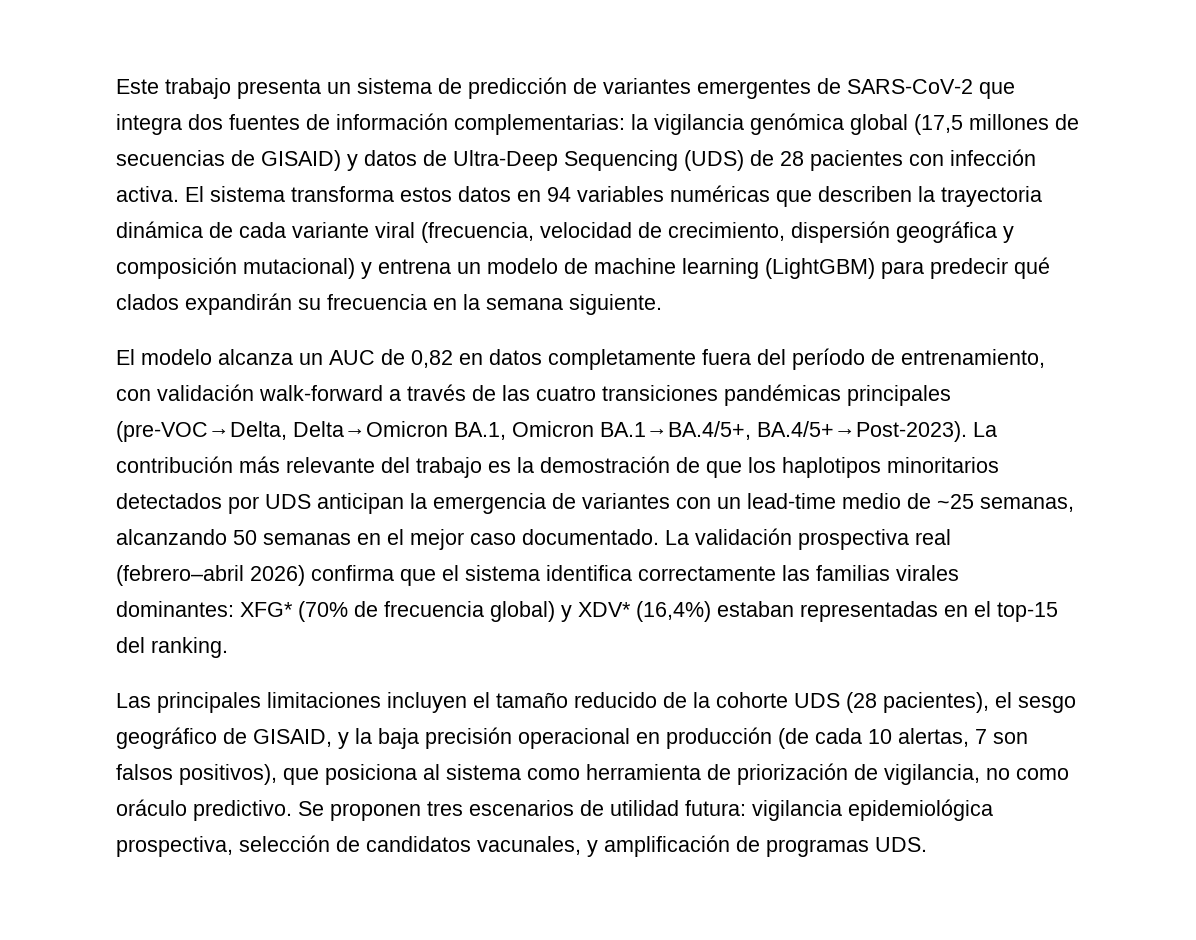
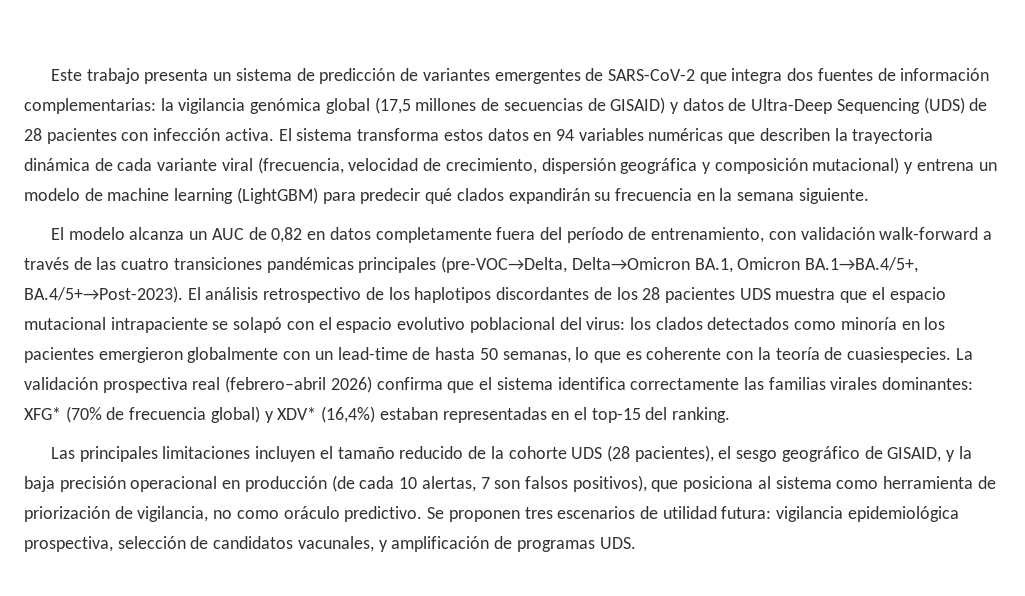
[973,422,997,437] [116,456,999,478] [116,493,1074,514] [116,529,659,550] La contribución más relevante del trabajo es la demostración de que los haplotipos minoritarios detectados por UDS anticipan la emergencia de variantes con un lead-time medio de ~25 semanas, alcanzando 50 semanas en el mejor caso documentado. -> [187,287,946,303] [24,317,946,333] [24,347,952,363] El análisis retrospectivo de los haplotipos discordantes de los 28 pacientes UDS muestra que el espacio mutacional intrapaciente se solapó con el espacio evolutivo poblacional del virus: los clados detectados como minoría en los pacientes emergieron globalmente con un lead-time de hasta 50 semanas, lo que es coherente con la teoría de cuasiespecies.

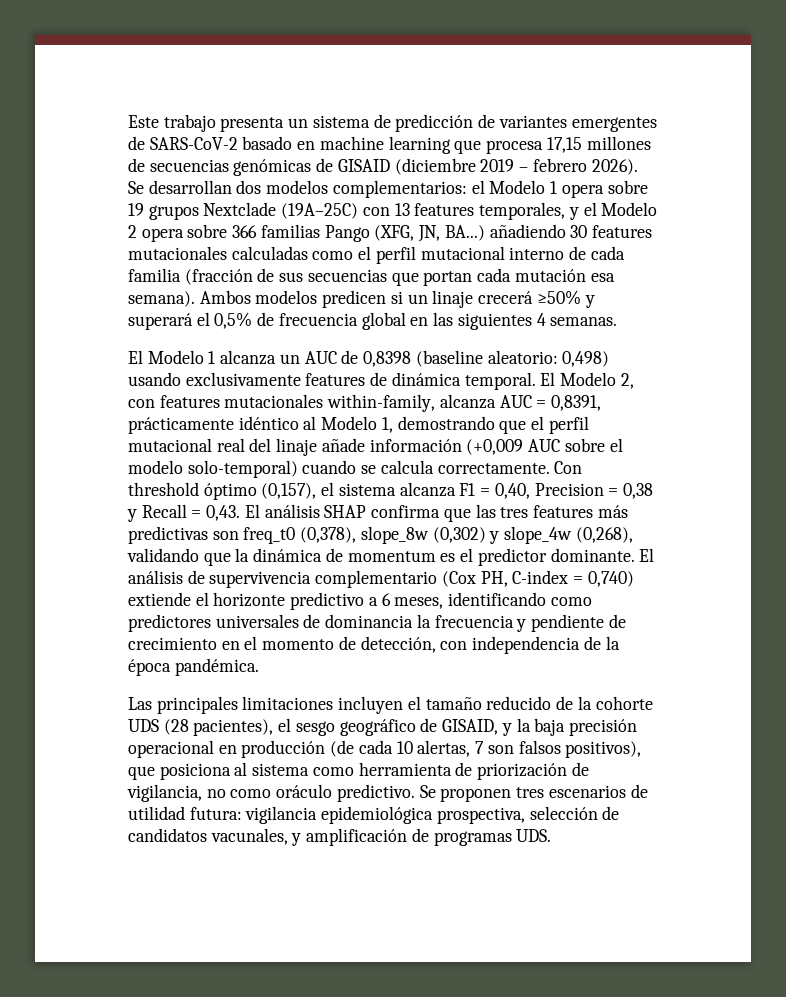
[699,68,990,84] [24,97,988,114] [24,128,934,144] [24,157,997,174] [24,187,869,204] [51,227,125,240] que integra dos fuentes de información complementarias: la vigilancia genómica global (17,5 millones de secuencias de GISAID) y datos de Ultra-Deep Sequencing (UDS) de 28 pacientes con infección activa. El sistema transforma estos datos en 94 variables numéricas que describen la trayectoria dinámica de cada variante viral (frecuencia, velocidad de crecimiento, dispersión geográfica y composición mutacional) y entrena un modelo de machine learning (LightGBM) para predecir qué clados expandirán su frecuencia en la semana siguiente. // El modelo -> [242,136,651,154] [128,158,638,176] [128,180,648,198] [128,202,658,220] [128,224,652,242] [128,246,625,264] [128,268,615,286] [128,290,595,308] [128,312,618,330] [128,350,216,364] basado en machine learning que procesa 17,15 millones de secuencias genómicas de GISAID (diciembre 2019 – febrero 2026). Se desarrollan dos modelos complementarios: el Modelo 1 opera sobre 19 grupos Nextclade (19A–25C) con 13 features temporales, y el Modelo 2 opera sobre 366 familias Pango (XFG, JN, BA...) añadiendo 30 features mutacionales calculadas como el perfil mutacional interno de cada familia (fracción de sus secuencias que portan cada mutación esa semana). Ambos modelos predicen si un linaje crecerá ≥50% y superará el 0,5% de frecuencia global en las siguientes 4 semanas. // El Modelo 1
[271,227,993,243] [24,256,918,273] [24,286,946,303] [24,317,946,333] [24,347,973,363] [24,376,974,393] [24,406,731,423] 0,82 en datos completamente fuera del período de entrenamiento, con validación walk-forward a través de las cuatro transiciones pandémicas principales (pre-VOC→Delta, Delta→Omicron BA.1, Omicron BA.1→BA.4/5+, BA.4/5+→Post-2023). El análisis retrospectivo de los haplotipos discordantes de los 28 pacientes UDS muestra que el espacio mutacional intrapaciente se solapó con el espacio evolutivo poblacional del virus: los clados detectados como minoría en los pacientes emergieron globalmente con un lead-time de hasta 50 semanas, lo que es coherente con la teoría de cuasiespecies. La validación prospectiva real (febrero–abril 2026) confirma que el sistema identifica correctamente las familias virales dominantes: XFG* (70% de frecuencia global) y XDV* (16,4%) estaban representadas en el top-15 del ranking. -> [363,350,610,367] [128,372,634,390] [128,394,602,412] [128,416,589,434] [128,438,623,456] [128,460,583,478] [128,482,653,500] [127,504,628,522] [128,526,633,544] [127,548,655,566] [128,570,634,588] [128,592,592,610] [128,614,626,632] [128,636,620,654] [128,658,259,676] 0,8398 (baseline aleatorio: 0,498) usando exclusivamente features de dinámica temporal. El Modelo 2, con features mutacionales within-family, alcanza AUC = 0,8391, prácticamente idéntico al Modelo 1, demostrando que el perfil mutacional real del linaje añade información (+0,009 AUC sobre el modelo solo-temporal) cuando se calcula correctamente. Con threshold óptimo (0,157), el sistema alcanza F1 = 0,40, Precision = 0,38 y Recall = 0,43. El análisis SHAP confirma que las tres features más predictivas son freq_t0 (0,378), slope_8w (0,302) y slope_4w (0,268), validando que la dinámica de momentum es el predictor dominante. El análisis de supervivencia complementario (Cox PH, C-index = 0,740) extiende el horizonte predictivo a 6 meses, identificando como predictores universales de dominancia la frecuencia y pendiente de crecimiento en el momento de detección, con independencia de la época pandémica.

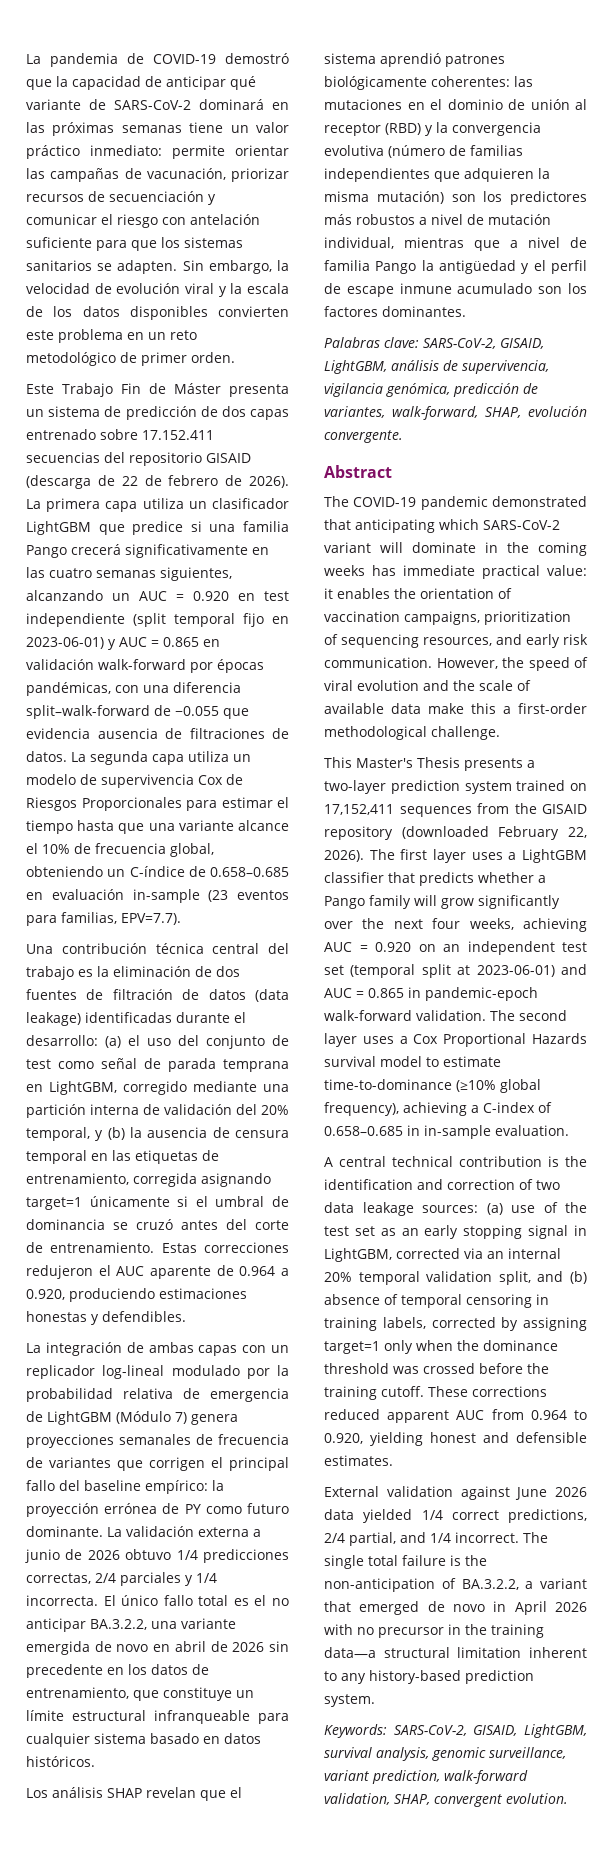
[128,114,216,132] Este trabajo -> [26,53,289,67] [26,76,256,90] [26,99,289,110] [26,122,289,136] [26,145,289,159] [26,168,289,182] [26,191,216,205] [26,214,260,228] [26,237,243,251] [26,260,289,274] [26,283,289,297] [26,306,289,320] [26,329,197,343] [26,352,235,366] [26,383,221,397] La pandemia de COVID-19 demostró que la capacidad de anticipar qué variante de SARS-CoV-2 dominará en las próximas semanas tiene un valor práctico inmediato: permite orientar las campañas de vacunación, priorizar recursos de secuenciación y comunicar el riesgo con antelación suficiente para que los sistemas sanitarios se adapten. Sin embargo, la velocidad de evolución viral y la escala de los datos disponibles convierten este problema en un reto metodológico de primer orden. // Este Trabajo Fin de Máster
[498,115,657,132] [128,136,651,154] [128,158,638,176] [128,180,648,198] [128,202,658,220] [128,224,652,242] [128,246,625,264] [128,268,615,286] [128,290,595,308] [128,312,618,330] [128,350,610,367] [128,372,634,390] [128,394,602,412] [128,416,589,434] [128,438,623,456] [128,460,583,478] [128,482,653,500] [127,504,628,522] [128,526,633,544] [127,548,655,566] [128,570,634,588] [128,592,592,610] [128,614,626,632] [128,636,620,654] [128,658,259,676] [128,696,653,714] [128,718,637,736] [128,740,642,758] [128,762,589,780] [127,784,648,802] [128,806,620,824] [128,828,552,846] variantes emergentes de SARS-CoV-2 basado en machine learning que procesa 17,15 millones de secuencias genómicas de GISAID (diciembre 2019 – febrero 2026). Se desarrollan dos modelos complementarios: el Modelo 1 opera sobre 19 grupos Nextclade (19A–25C) con 13 features temporales, y el Modelo 2 opera sobre 366 familias Pango (XFG, JN, BA...) añadiendo 30 features mutacionales calculadas como el perfil mutacional interno de cada familia (fracción de sus secuencias que portan cada mutación esa semana). Ambos modelos predicen si un linaje crecerá ≥50% y superará el 0,5% de frecuencia global en las siguientes 4 semanas. // El Modelo 1 alcanza un AUC de 0,8398 (baseline aleatorio: 0,498) usando exclusivamente features de dinámica temporal. El Modelo 2, con features mutacionales within-family, alcanza AUC = 0,8391, prácticamente idéntico al Modelo 1, demostrando que el perfil mutacional real del linaje añade información (+0,009 AUC sobre el modelo solo-temporal) cuando se calcula correctamente. Con threshold óptimo (0,157), el sistema alcanza F1 = 0,40, Precision = 0,38 y Recall = 0,43. El análisis SHAP confirma que las tres features más predictivas son freq_t0 (0,378), slope_8w (0,302) y slope_4w (0,268), validando que la dinámica de momentum es el predictor dominante. El análisis de supervivencia complementario (Cox PH, C-index = 0,740) extiende el horizonte predictivo a 6 meses, identificando como predictores universales de dominancia la frecuencia y pendiente de crecimiento en el momento de detección, con independencia de la época pandémica. // Las principales limitaciones incluyen el tamaño reducido de la cohorte UDS (28 pacientes), el sesgo geográfico de GISAID, y la baja precisión operacional en producción (de cada 10 alertas, 7 son falsos positivos), que posiciona al sistema como herramienta de priorización de vigilancia, no como oráculo predictivo. Se proponen tres escenarios de utilidad futura: vigilancia epidemiológica prospectiva, selección de candidatos vacunales, y amplificación de programas UDS. -> [221,406,289,420] [26,429,214,440] [26,452,251,466] [26,475,289,489] [26,498,289,512] [26,521,289,535] [26,544,269,558] [26,567,232,581] [26,590,289,601] [26,613,289,627] [26,637,220,650] [26,659,264,673] [26,682,241,696] [26,705,249,719] [26,728,289,739] [26,751,251,765] [26,774,243,788] [26,797,289,811] [26,820,289,834] [26,843,214,857] [26,866,289,877] [26,889,289,903] [26,912,181,926] [26,943,289,954] [26,966,240,980] [26,989,289,1002] [26,1012,246,1026] [26,1035,289,1049] [26,1058,289,1072] [26,1081,289,1095] [26,1104,289,1118] [26,1127,289,1141] [26,1150,219,1164] [26,1173,271,1187] [26,1196,289,1210] [26,1219,289,1230] [26,1242,289,1253] [26,1265,289,1279] [26,1288,247,1302] [26,1311,186,1325] [26,1342,289,1356] [26,1365,289,1379] [26,1388,289,1402] [26,1411,238,1425] [26,1434,289,1448] [26,1457,289,1471] [26,1480,224,1494] [26,1503,289,1517] [26,1526,261,1537] [25,1549,289,1563] [26,1572,217,1586] [26,1595,290,1606] [26,1618,236,1632] [26,1641,289,1655] [26,1664,209,1678] [26,1687,254,1701] [26,1710,289,1724] [26,1733,261,1747] [26,1756,95,1767] [26,1787,242,1801] [324,53,505,67] [324,76,533,90] [324,99,587,110] [324,122,541,136] [324,145,523,158] [324,168,550,182] [324,191,587,205] [324,214,551,225] [324,237,587,251] [324,260,587,274] [324,283,587,297] [324,306,466,317] [324,337,544,349] [324,360,549,374] [324,383,538,397] [324,406,587,420] [324,430,403,443] [324,465,392,478] [324,496,587,510] [324,519,560,533] [324,542,587,556] [324,565,587,579] [324,588,512,599] [324,611,571,625] [324,634,588,648] [324,657,588,671] [324,680,531,691] [324,703,587,714] [324,726,500,740] [324,757,535,771] [324,780,587,794] [324,803,587,817] [324,826,587,840] [324,849,587,863] [324,872,546,886] [324,895,560,909] [324,918,587,932] [324,941,587,955] [324,964,587,978] [324,987,538,1001] [324,1010,567,1021] [324,1033,587,1047] [324,1056,501,1067] [324,1079,541,1093] [324,1102,552,1116] [324,1125,569,1139] [324,1156,587,1167] [324,1179,560,1190] [324,1202,587,1216] [324,1225,587,1239] [324,1248,561,1262] [324,1271,587,1285] [324,1294,549,1308] [324,1317,587,1331] [324,1340,558,1354] [324,1363,549,1374] [324,1386,547,1400] [324,1409,587,1423] [324,1432,587,1446] [324,1455,393,1466] [324,1486,587,1500] [324,1509,587,1523] [324,1532,548,1546] [324,1555,487,1569] [324,1578,587,1592] [324,1601,587,1615] [324,1624,544,1638] [324,1647,587,1658] [324,1670,534,1684] [324,1694,375,1707] [324,1724,587,1738] [324,1747,566,1761] [324,1770,528,1784] [324,1793,568,1807] dos capas entrenado sobre 17.152.411 secuencias del repositorio GISAID (descarga de 22 de febrero de 2026). La primera capa utiliza un clasificador LightGBM que predice si una familia Pango crecerá significativamente en las cuatro semanas siguientes, alcanzando un AUC = 0.920 en test independiente (split temporal fijo en 2023-06-01) y AUC = 0.865 en validación walk-forward por épocas pandémicas, con una diferencia split–walk-forward de −0.055 que evidencia ausencia de filtraciones de datos. La segunda capa utiliza un modelo de supervivencia Cox de Riesgos Proporcionales para estimar el tiempo hasta que una variante alcance el 10% de frecuencia global, obteniendo un C-índice de 0.658–0.685 en evaluación in-sample (23 eventos para familias, EPV=7.7). // Una contribución técnica central del trabajo es la eliminación de dos fuentes de filtración de datos (data leakage) identificadas durante el desarrollo: (a) el uso del conjunto de test como señal de parada temprana en LightGBM, corregido mediante una partición interna de validación del 20% temporal, y (b) la ausencia de censura temporal en las etiquetas de entrenamiento, corregida asignando target=1 únicamente si el umbral de dominancia se cruzó antes del corte de entrenamiento. Estas correcciones redujeron el AUC aparente de 0.964 a 0.920, produciendo estimaciones honestas y defendibles. // La integración de ambas capas con un replicador log-lineal modulado por la probabilidad relativa de emergencia de LightGBM (Módulo 7) genera proyecciones semanales de frecuencia de variantes que corrigen el principal fallo del baseline empírico: la proyección errónea de PY como futuro dominante. La validación externa a junio de 2026 obtuvo 1/4 predicciones correctas, 2/4 parciales y 1/4 incorrecta. El único fallo total es el no anticipar BA.3.2.2, una variante emergida de novo en abril de 2026 sin precedente en los datos de entrenamiento, que constituye un límite estructural infranqueable para cualquier sistema basado en datos históricos. // Los análisis SHAP revelan que el sistema aprendió patrones biológicamente coherentes: las mutaciones en el dominio de unión al receptor (RBD) y la convergencia evolutiva (número de familias independientes que adquieren la misma mutación) son los predictores más robustos a nivel de mutación individual, mientras que a nivel de familia Pango la antigüedad y el perfil de escape inmune acumulado son los factores dominantes. // Palabras clave: SARS-CoV-2, GISAID, LightGBM, análisis de supervivencia, vigilancia genómica, predicción de variantes, walk-forward, SHAP, evolución convergente. // Abstract // The COVID-19 pandemic demonstrated that anticipating which SARS-CoV-2 variant will dominate in the coming weeks has immediate practical value: it enables the orientation of vaccination campaigns, prioritization of sequencing resources, and early risk communication. However, the speed of viral evolution and the scale of available data make this a first-order methodological challenge. // This Master's Thesis presents a two-layer prediction system trained on 17,152,411 sequences from the GISAID repository (downloaded February 22, 2026). The first layer uses a LightGBM classifier that predicts whether a Pango family will grow significantly over the next four weeks, achieving AUC = 0.920 on an independent test set (temporal split at 2023-06-01) and AUC = 0.865 in pandemic-epoch walk-forward validation. The second layer uses a Cox Proportional Hazards survival model to estimate time-to-dominance (≥10% global frequency), achieving a C-index of 0.658–0.685 in in-sample evaluation. // A central technical contribution is the identification and correction of two data leakage sources: (a) use of the test set as an early stopping signal in LightGBM, corrected via an internal 20% temporal validation split, and (b) absence of temporal censoring in training labels, corrected by assigning target=1 only when the dominance threshold was crossed before the training cutoff. These corrections reduced apparent AUC from 0.964 to 0.920, yielding honest and defensible estimates. // External validation against June 2026 data yielded 1/4 correct predictions, 2/4 partial, and 1/4 incorrect. The single total failure is the non-anticipation of BA.3.2.2, a variant that emerged de novo in April 2026 with no precursor in the training data—a structural limitation inherent to any history-based prediction system. // Keywords: SARS-CoV-2, GISAID, LightGBM, survival analysis, genomic surveillance, variant prediction, walk-forward validation, SHAP, convergent evolution.

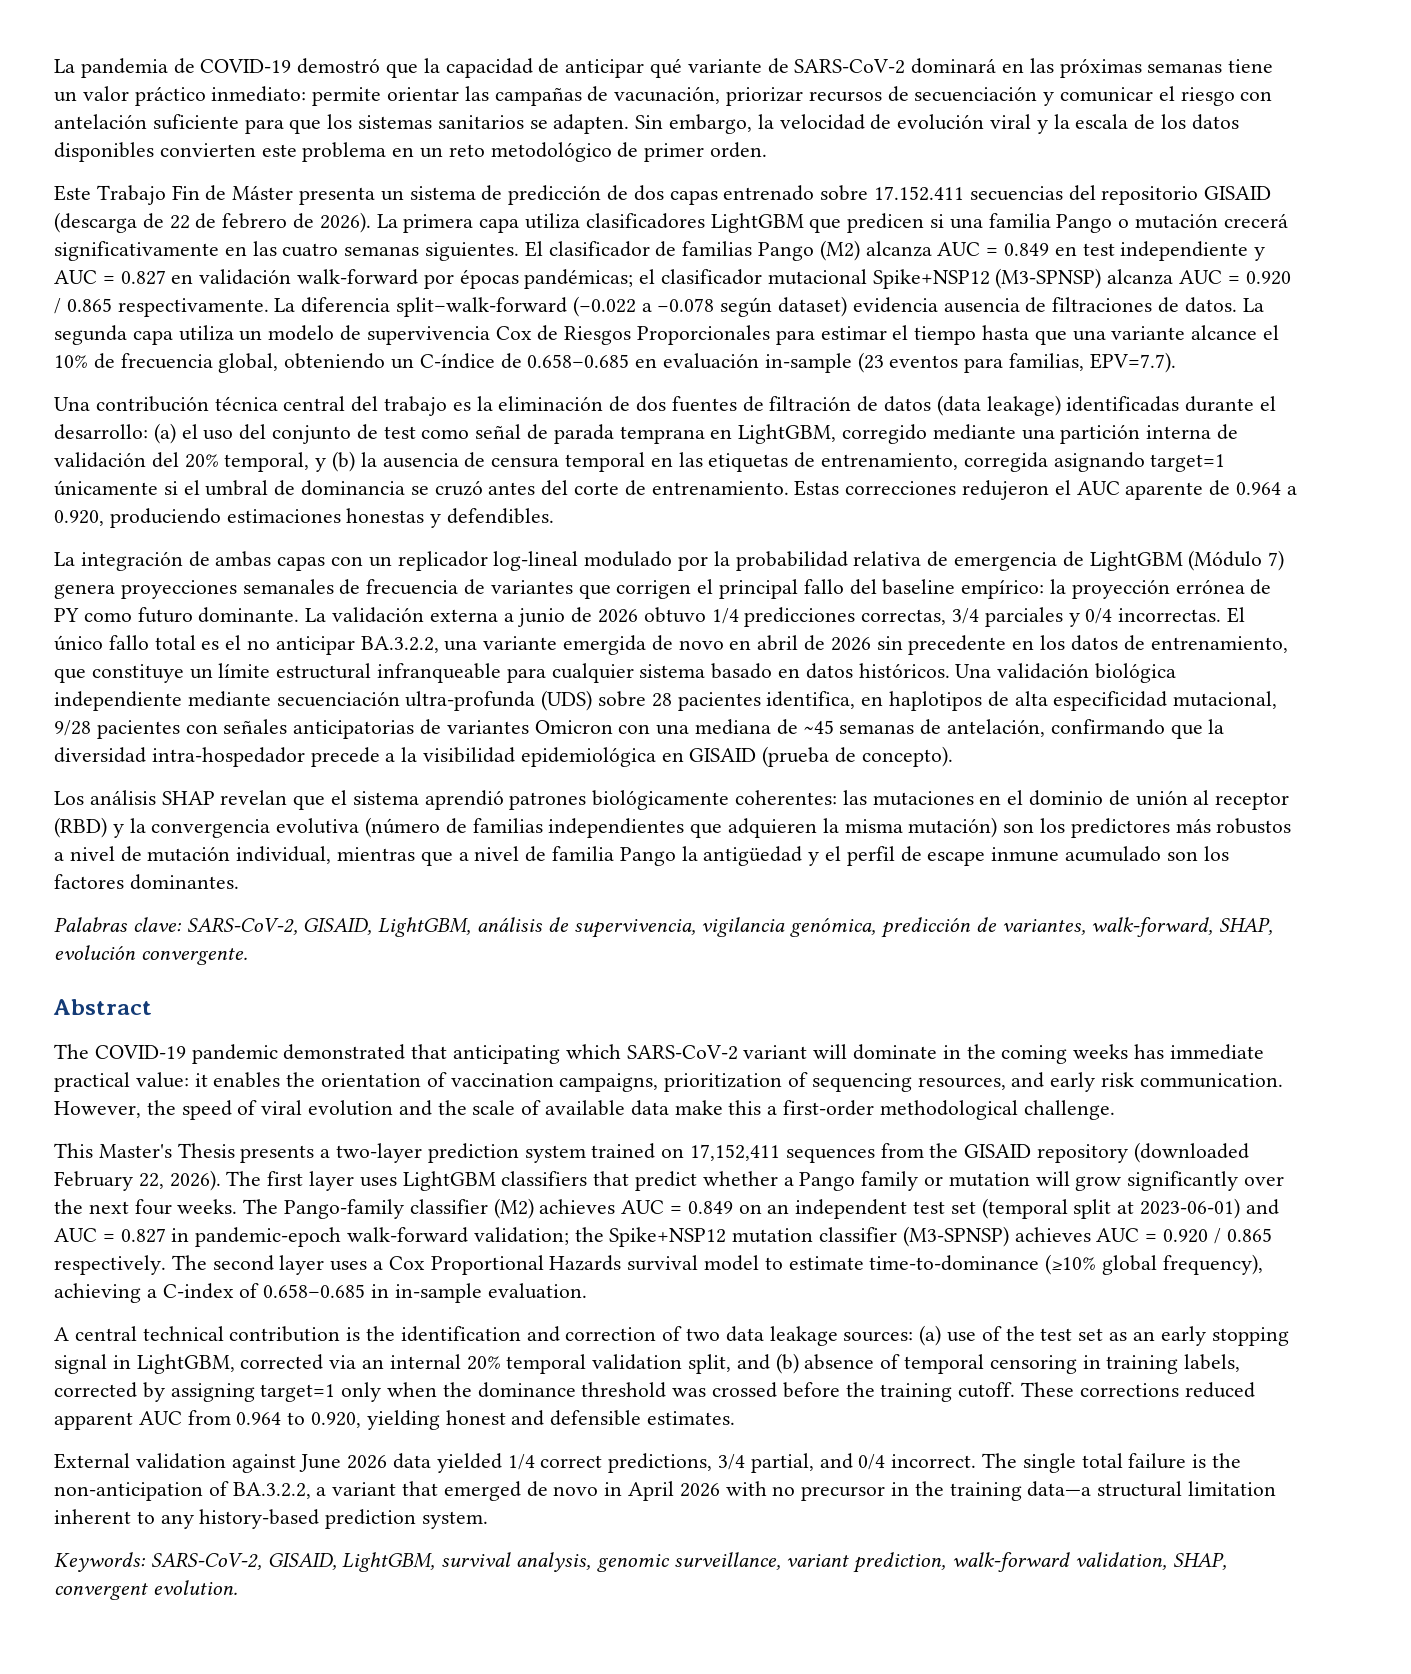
[188,498,289,509] un clasificador -> [585,213,705,229] clasificadores
[132,521,184,535] predice -> [847,213,925,233] predicen
(67, 551) none -> [1118,213,1219,229] o mutación
[160,567,232,581] [26,590,229,601] siguientes, alcanzando un AUC = 0.920 -> [425,240,1050,261] siguientes. El clasificador de familias Pango (M2) alcanza AUC = 0.849
[133,613,289,627] [26,637,104,649] (split temporal fijo en 2023-06-01) -> (1249, 251) none
[163,637,199,647] 0.865 -> [120,270,166,285] 0.827
[26,682,241,696] [26,705,249,719] pandémicas, con una diferencia split–walk-forward de −0.055 que -> [524,268,1291,289] [54,296,848,317] pandémicas; el clasificador mutacional Spike+NSP12 (M3-SPNSP) alcanza AUC = 0.920 / 0.865 respectivamente. La diferencia split–walk-forward (−0.022 a −0.078 según dataset)
[95,1573,116,1583] 2/4 -> [952,608,980,624] 3/4
[196,1573,217,1583] [26,1595,98,1606] 1/4 incorrecta. -> [1085,608,1222,624] 0/4 incorrectas.
(95, 1761) none -> [955,663,1177,683] [54,690,1278,711] [54,719,1225,739] [54,746,953,767] Una validación biológica independiente mediante secuenciación ultra-profunda (UDS) sobre 28 pacientes identifica, en haplotipos de alta especificidad mutacional, 9/28 pacientes con señales anticipatorias de variantes Omicron con una mediana de ~45 semanas de antelación, confirmando que la diversidad intra-hospedador precede a la visibilidad epidemiológica en GISAID (prueba de concepto).
[508,849,587,863] [324,872,474,886] a LightGBM classifier that predicts -> [402,1171,698,1191] LightGBM classifiers that predict
(411, 902) none -> [924,1172,1030,1187] or mutation
[469,918,587,932] [324,942,411,952] weeks, achieving AUC = 0.920 -> [177,1198,733,1219] weeks. The Pango-family classifier (M2) achieves AUC = 0.849
[368,988,404,998] 0.865 -> [120,1228,166,1243] 0.827
[416,1010,486,1021] validation. -> [473,1226,1272,1247] [54,1255,166,1275] validation; the Spike+NSP12 mutation classifier (M3-SPNSP) achieves AUC = 0.920 / 0.865 respectively.
[324,1533,345,1543] 2/4 -> [718,1454,746,1470] 3/4
[430,1533,451,1543] 1/4 -> [858,1454,886,1470] 0/4

